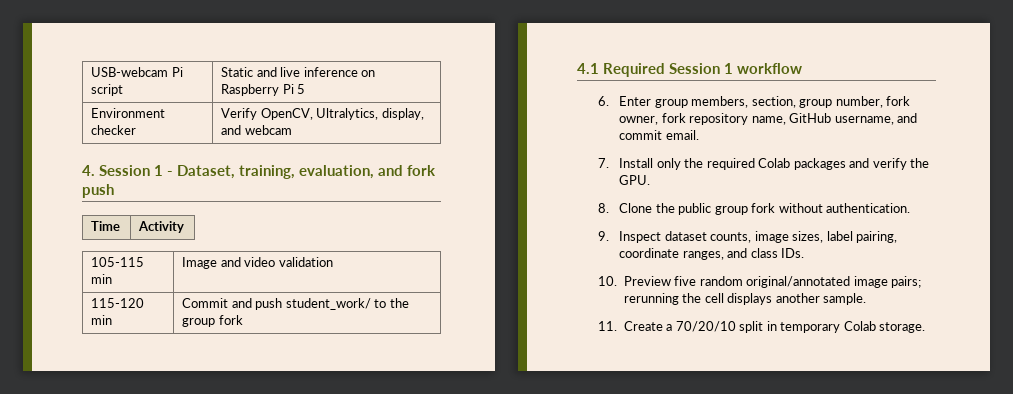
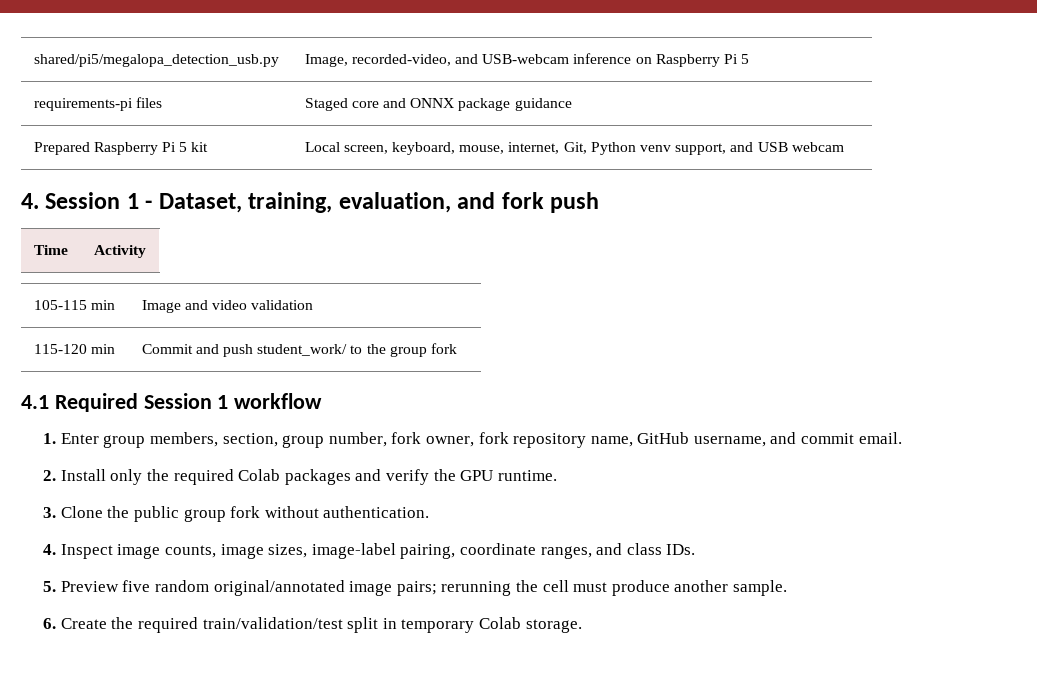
[91,67,183,77] [91,84,124,96] [221,67,301,77] USB-webcam Pi script | Static and live -> [33,54,279,67] [304,54,570,67] shared/pi5/megalopa_detection_usb.py | Image, recorded-video, and USB-webcam
[91,108,166,118] [91,125,137,135] [221,108,424,120] [221,125,242,135] Environment checker | Verify OpenCV, Ultralytics, display, and -> [33,97,162,111] [304,98,572,111] [33,142,209,155] [304,142,788,155] requirements-pi files | Staged core and ONNX package guidance // Prepared Raspberry Pi 5 kit | Local screen, keyboard, mouse, internet, Git, Python venv support, and USB
[598,96,610,106] 6. -> [43,433,57,444] 1.
[598,158,610,168] 7. -> [43,470,57,481] 2.
[619,175,651,185] [598,203,610,213] GPU. // 8. -> [460,470,557,481] [43,507,57,518] GPU runtime. // 3.
[598,231,707,243] 9. Inspect dataset -> [43,544,161,559] 4. Inspect image
[826,231,853,241] label -> [311,543,396,559] image-label
[598,276,618,286] 10. -> [43,581,57,592] 5.
[727,293,773,305] displays -> [573,580,670,596] must produce
[598,321,736,332] 11. Create a 70/20/10 -> [43,617,343,633] 6. Create the required train/validation/test

